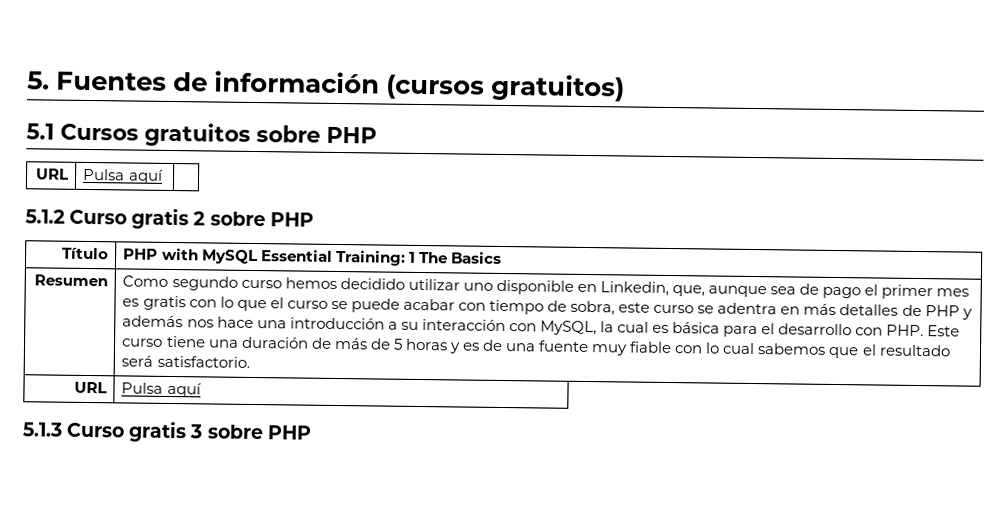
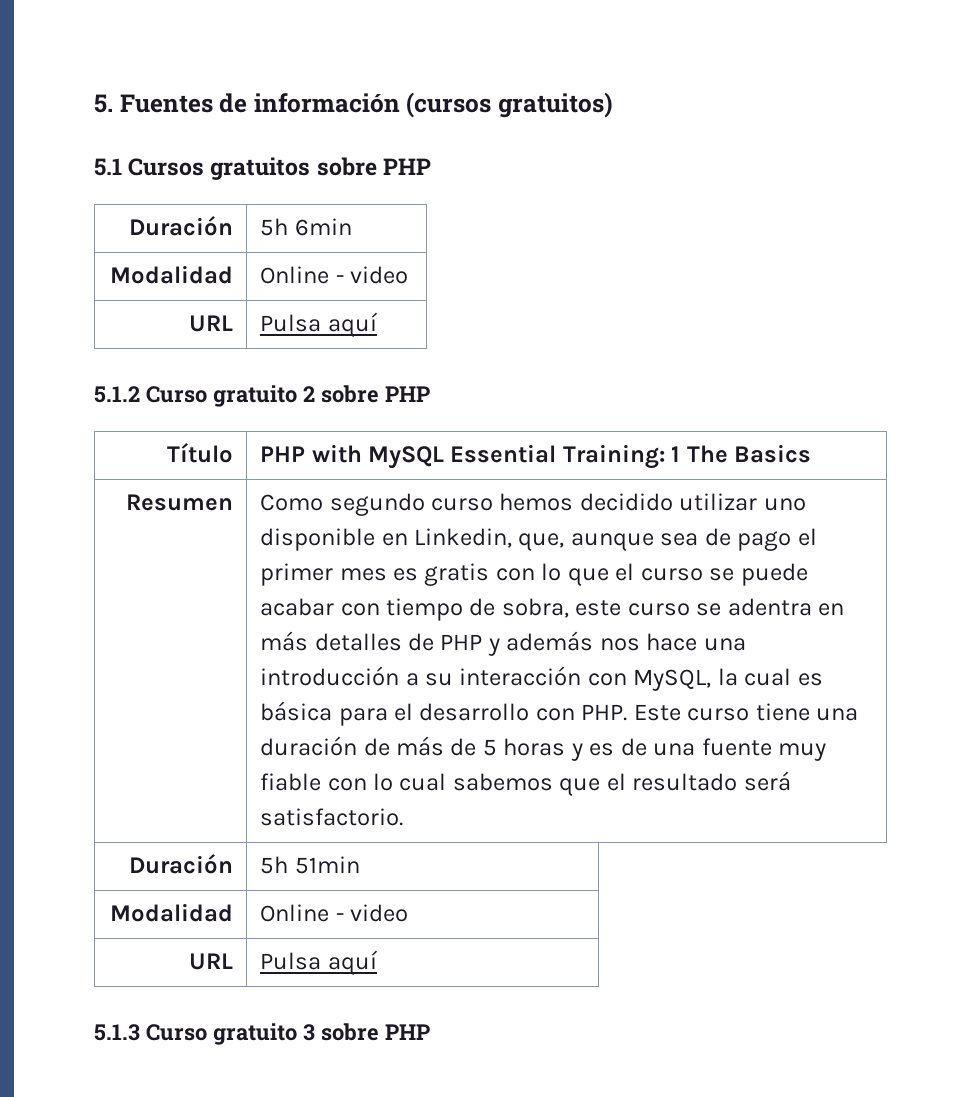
[35,168,69,180] [82,168,164,184] // URL | Pulsa aquí | -> [128,216,233,236] [260,218,352,236] [109,265,233,284] [260,266,408,284] [188,315,233,332] [260,312,378,337] // Duración | 5h 6min // Modalidad | Online - video // URL | Pulsa aquí
[131,208,190,230] gratis -> [212,385,297,407] gratuito
(250, 361) none -> [128,854,233,874] [260,856,360,874] [109,903,233,922] [260,904,408,922] // Duración | 5h 51min // Modalidad | Online - video
[128,421,188,443] gratis -> [212,1023,297,1045] gratuito

